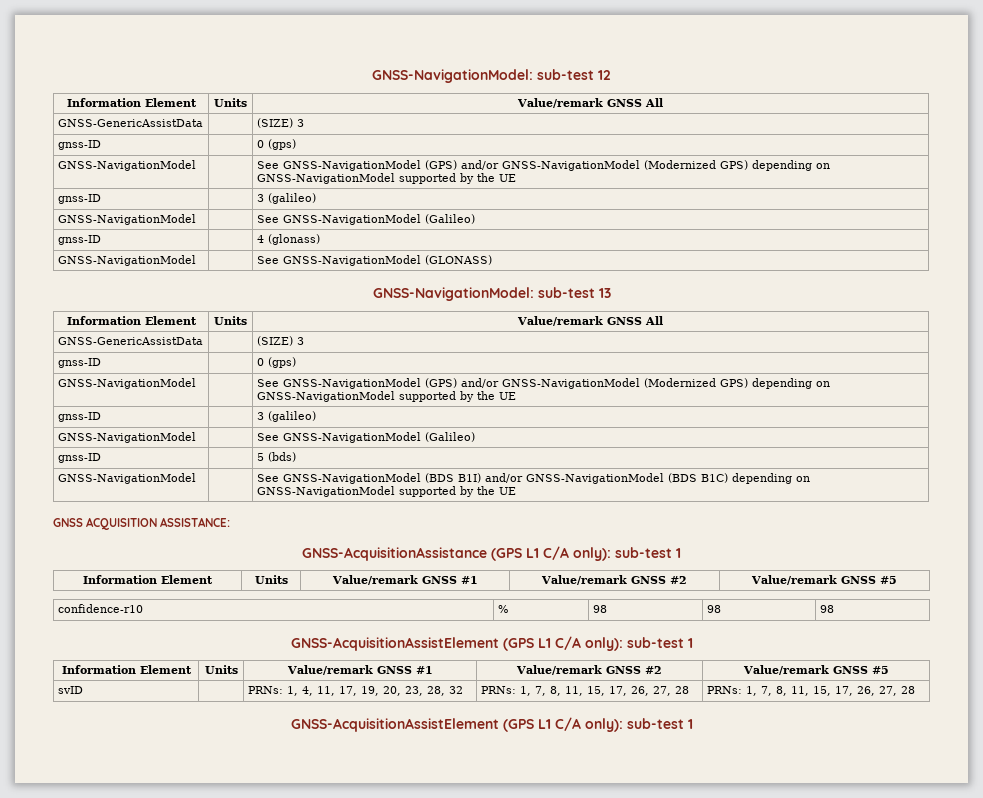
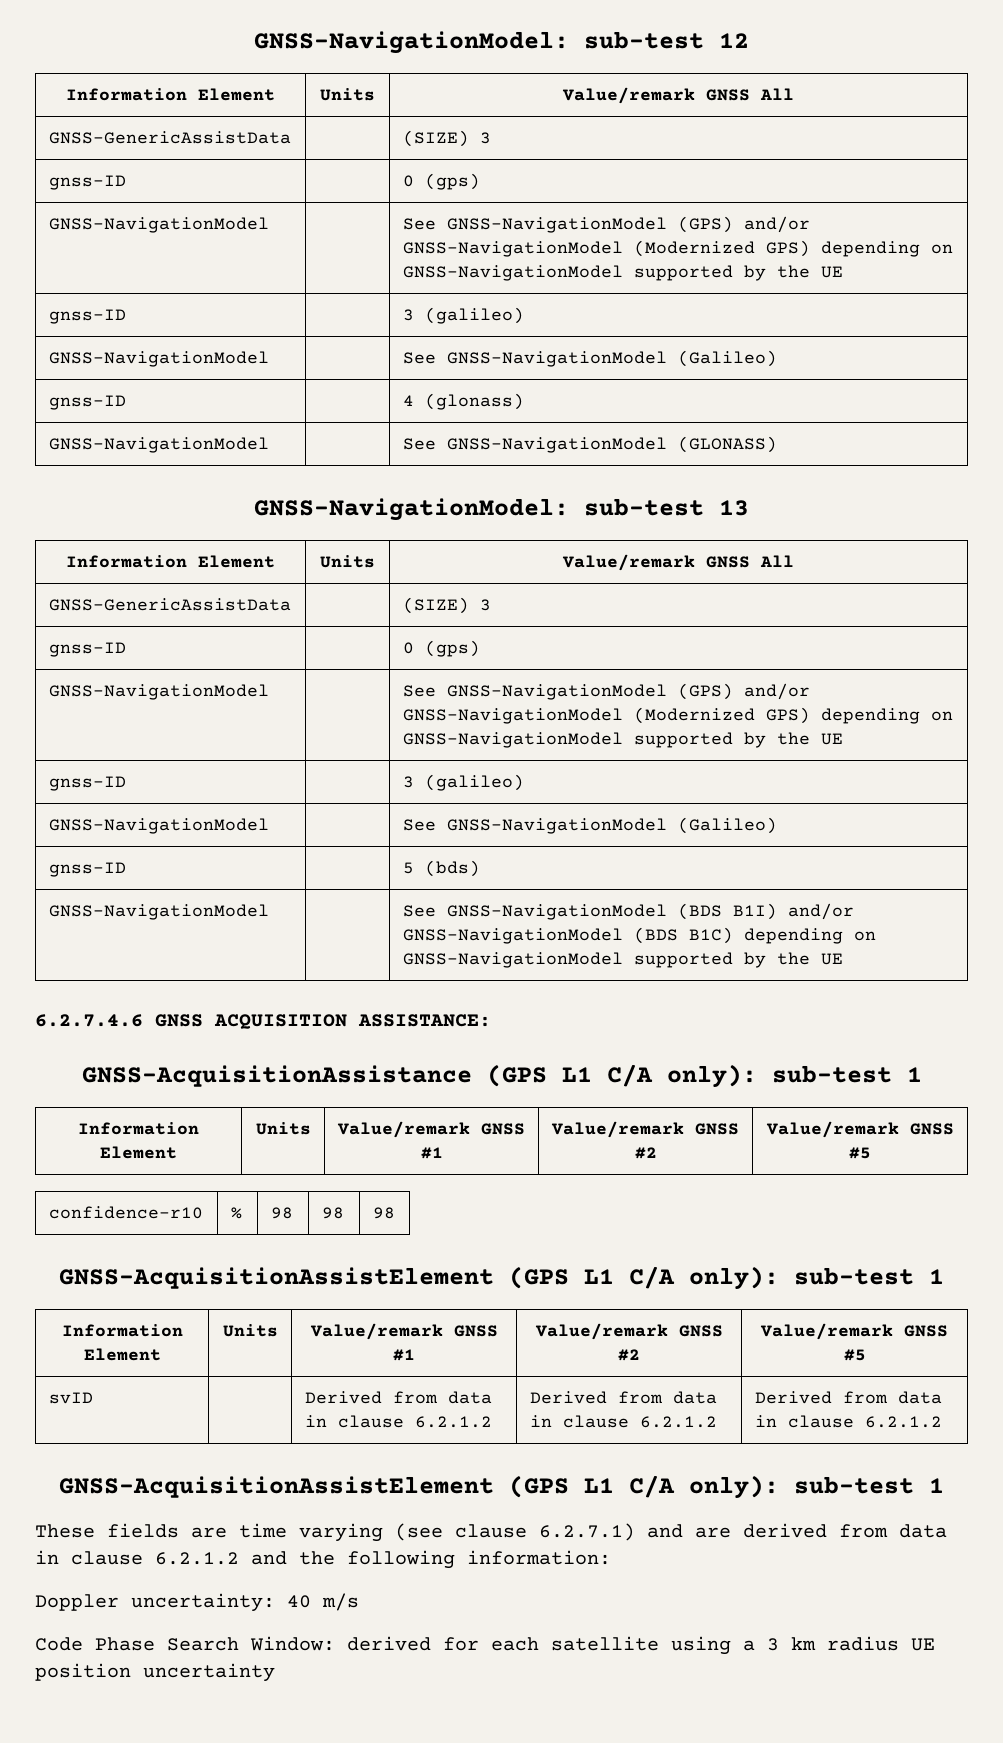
(516, 491) none -> [35,1014,143,1027] 6.2.7.4.6
[247,686,463,696] [480,686,689,696] [706,686,915,696] [290,717,693,732] PRNs: 1, 4, 11, 17, 19, 20, 23, 28, 32 | PRNs: 1, 7, 8, 11, 15, 17, 26, 27, 28 | PRNs: 1, 7, 8, 11, 15, 17, 26, 27, 28 // GNSS-AcquisitionAssistElement (GPS L1 C/A only): sub-test 1 -> [304,1391,492,1404] [304,1415,492,1428] [529,1391,717,1404] [529,1415,717,1428] [754,1391,942,1404] [754,1415,942,1428] [59,1475,944,1499] [35,1523,947,1542] [35,1550,611,1569] [35,1593,359,1612] [35,1636,935,1655] [35,1663,275,1682] Derived from data in clause 6.2.1.2 | Derived from data in clause 6.2.1.2 | Derived from data in clause 6.2.1.2 // GNSS-AcquisitionAssistElement (GPS L1 C/A only): sub-test 1 // These fields are time varying (see clause 6.2.7.1) and are derived from data in clause 6.2.1.2 and the following information: // Doppler uncertainty: 40 m/s // Code Phase Search Window: derived for each satellite using a 3 km radius UE position uncertainty

